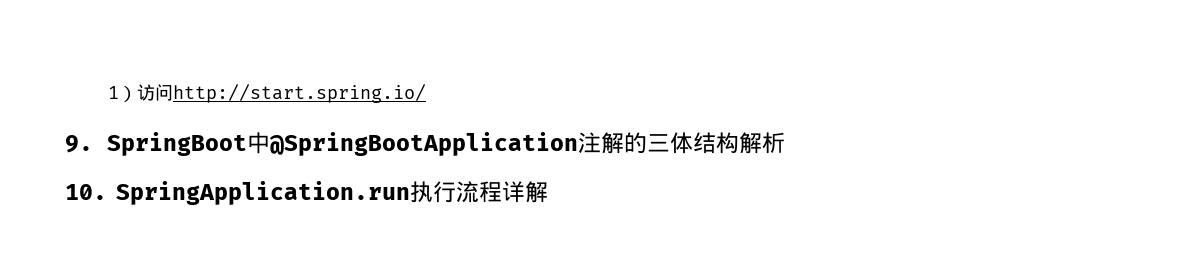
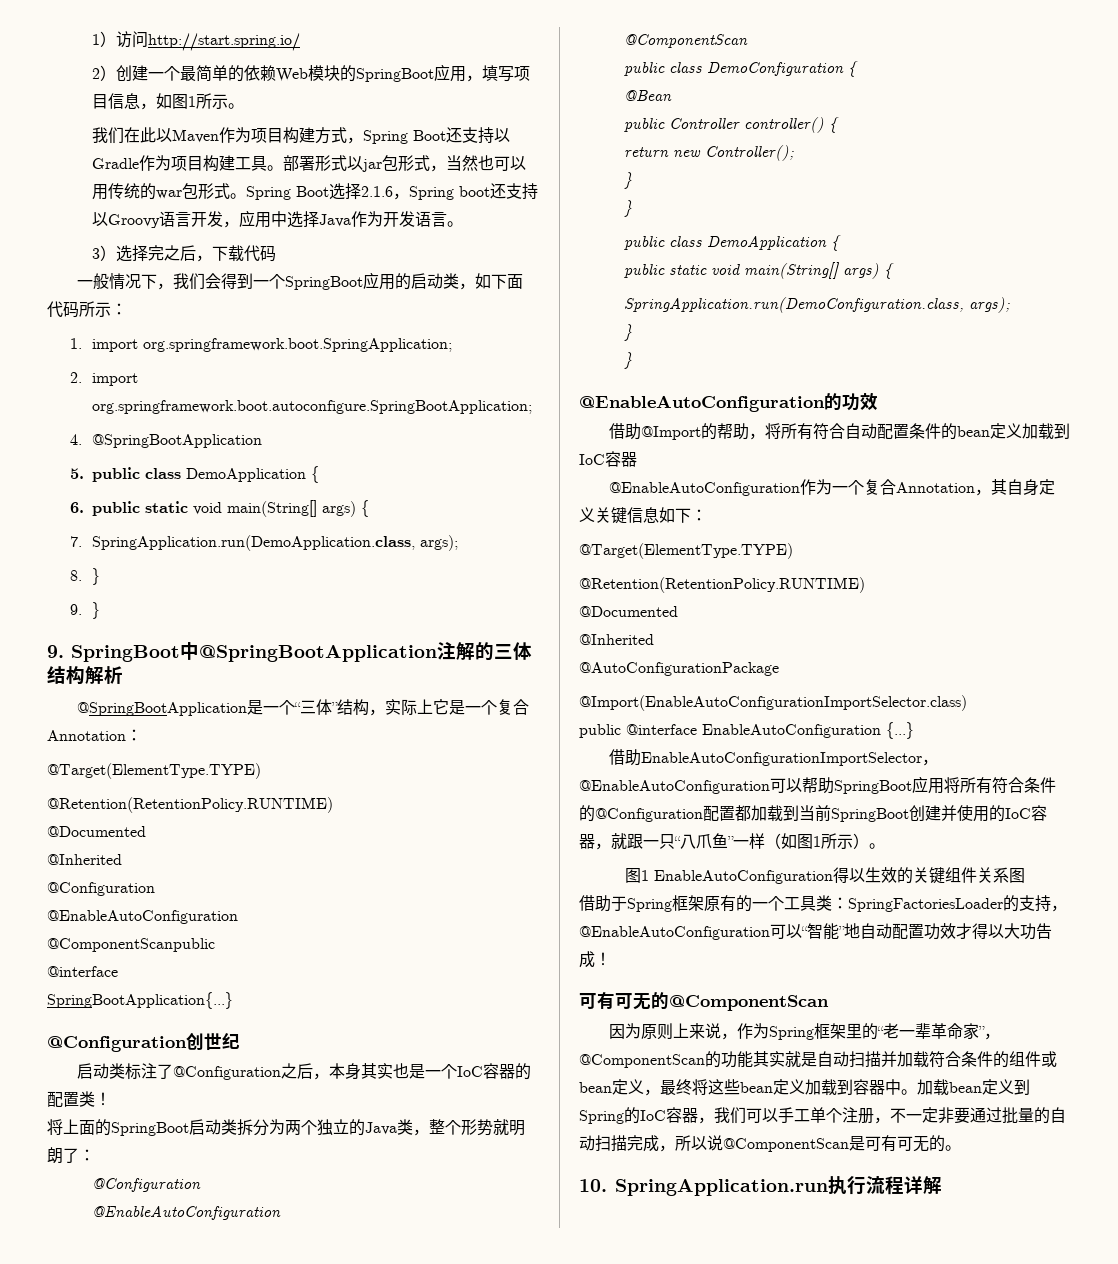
(426, 93) none -> [92,64,531,82] [92,93,245,110] [92,127,511,144] [92,155,527,172] [92,183,539,200] [92,210,464,228] [92,245,277,262] [77,272,524,290] [47,301,127,318] [69,338,453,352] [69,372,139,386] [92,400,533,414] [69,434,263,448] [69,466,320,483] [69,500,370,517] [69,535,459,551] [69,568,101,585] [69,602,101,619] // 2）创建一个最简单的依赖Web模块的SpringBoot应用，填写项目信息，如图1所示。 // 我们在此以Maven作为项目构建方式，Spring Boot还支持以Gradle作为项目构建工具。部署形式以jar包形式，当然也可以用传统的war包形式。Spring Boot选择2.1.6，Spring boot还支持以Groovy语言开发，应用中选择Java作为开发语言。 // 3）选择完之后，下载代码 // 一般情况下，我们会得到一个SpringBoot应用的启动类，如下面代码所示： // 1. import org.springframework.boot.SpringApplication; // 2. import org.springframework.boot.autoconfigure.SpringBootApplication; // 4. @SpringBootApplication // 5. public class DemoApplication { // 6. public static void main(String[] args) { // 7. SpringApplication.run(DemoApplication.class, args); // 8. } // 9. }
(785, 143) none -> [77,699,530,716] [47,729,142,741] [47,763,261,779] [47,797,333,813] [47,826,146,837] [47,854,122,865] [47,882,155,896] [47,910,238,924] [47,938,215,952] [47,966,118,977] [47,992,233,1009] [47,1032,240,1052] [77,1063,532,1080] [47,1091,111,1107] [47,1119,525,1136] [47,1147,95,1164] [92,1178,202,1192] [92,1205,282,1220] [624,34,749,48] [624,61,859,77] [624,90,673,101] [624,117,840,133] [624,145,795,161] [624,172,633,189] [624,200,633,217] [624,235,842,251] [624,262,895,279] [624,297,1011,313] [624,324,633,341] [624,352,633,369] [579,392,878,412] [609,423,1071,440] [579,451,637,467] [609,479,1056,496] [579,507,707,524] [579,543,793,559] [579,577,865,593] [579,606,678,617] [579,634,654,645] [579,662,779,676] [579,695,967,711] [579,722,914,739] [609,749,939,766] [579,776,1056,794] [579,805,1047,822] [579,833,885,850] [625,867,1025,884] [579,895,1067,912] [579,923,1052,940] [579,951,611,968] [579,992,829,1011] [609,1023,1001,1040] [579,1051,1057,1068] [579,1079,1030,1096] [579,1107,1066,1124] [579,1135,961,1152] // @SpringBootApplication是一个“三体”结构，实际上它是一个复合Annotation： // @Target(ElementType.TYPE) // @Retention(RetentionPolicy.RUNTIME) // @Documented // @Inherited // @Configuration // @EnableAutoConfiguration // @ComponentScanpublic // @interface // SpringBootApplication{...} // @Configuration创世纪 // 启动类标注了@Configuration之后，本身其实也是一个IoC容器的配置类！ // 将上面的SpringBoot启动类拆分为两个独立的Java类，整个形势就明朗了： // @Configuration // @EnableAutoConfiguration // @ComponentScan // public class DemoConfiguration { // @Bean // public Controller controller() { // return new Controller(); // } // } // public class DemoApplication { // public static void main(String[] args) { // SpringApplication.run(DemoConfiguration.class, args); // } // } // @EnableAutoConfiguration的功效 // 借助@Import的帮助，将所有符合自动配置条件的bean定义加载到IoC容器 // @EnableAutoConfiguration作为一个复合Annotation，其自身定义关键信息如下： // @Target(ElementType.TYPE) // @Retention(RetentionPolicy.RUNTIME) // @Documented // @Inherited // @AutoConfigurationPackage // @Import(EnableAutoConfigurationImportSelector.class) // public @interface EnableAutoConfiguration {...} // 借助EnableAutoConfigurationImportSelector，@EnableAutoConfiguration可以帮助SpringBoot应用将所有符合条件的@Configuration配置都加载到当前SpringBoot创建并使用的IoC容器，就跟一只“八爪鱼”一样（如图1所示）。 // 图1 EnableAutoConfiguration得以生效的关键组件关系图 // 借助于Spring框架原有的一个工具类：SpringFactoriesLoader的支持，@EnableAutoConfiguration可以“智能”地自动配置功效才得以大功告成！ // 可有可无的@ComponentScan // 因为原则上来说，作为Spring框架里的“老一辈革命家”，@ComponentScan的功能其实就是自动扫描并加载符合条件的组件或bean定义，最终将这些bean定义加载到容器中。加载bean定义到Spring的IoC容器，我们可以手工单个注册，不一定非要通过批量的自动扫描完成，所以说@ComponentScan是可有可无的。

